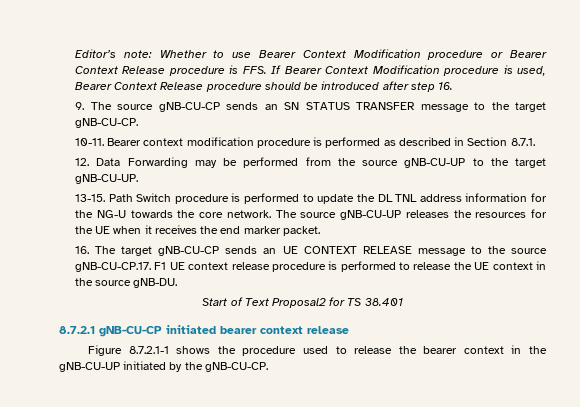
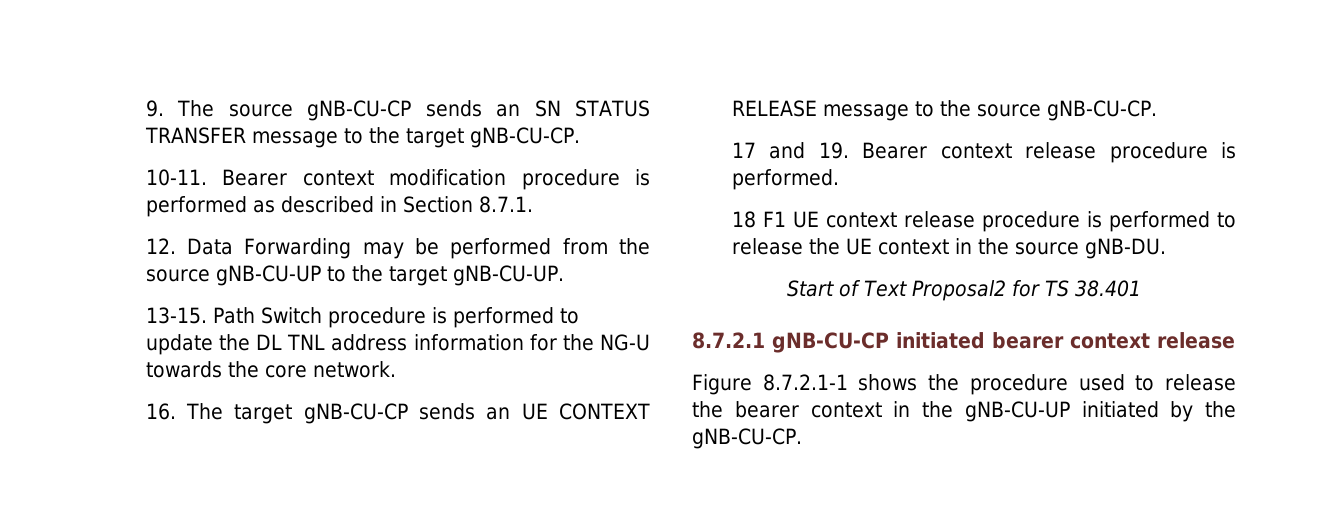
[75,49,547,60] [75,65,546,76] [75,81,454,92] Editor’s note: Whether to use Bearer Context Modification procedure or Bearer Context Release procedure is FFS. If Bearer Context Modification procedure is used, Bearer Context Release procedure should be introduced after step 16. // -> (145, 108) none
[275,209,548,220] [75,225,320,236] The source gNB-CU-UP releases the resources for the UE when it receives the end marker packet. -> (396, 369) none
[75,262,152,272] gNB-CU-CP.17. -> [1046,100,1157,121] [731,142,1236,163] [731,169,839,190] [731,211,756,228] gNB-CU-CP. // 17 and 19. Bearer context release procedure is performed. // 18

